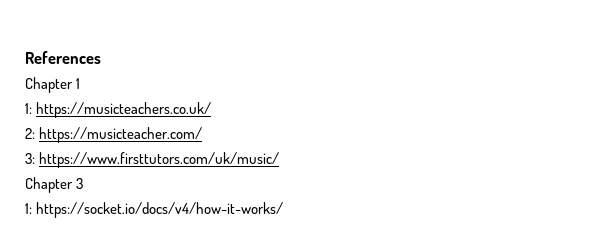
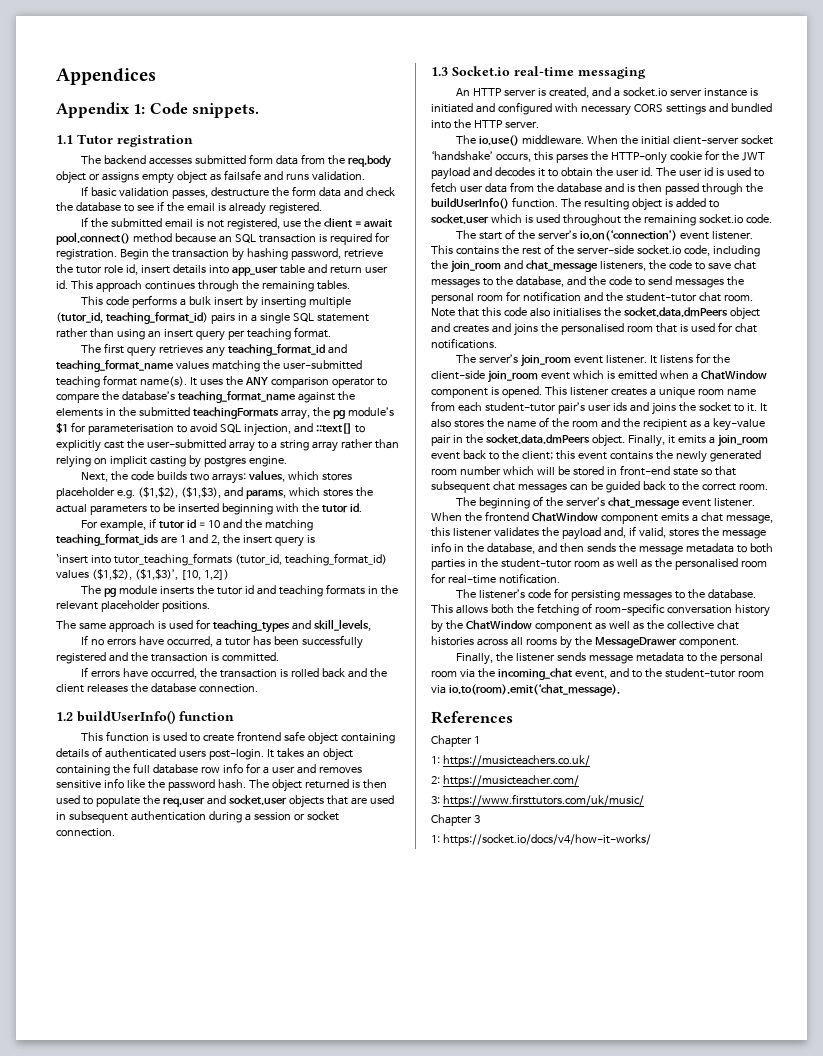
(25, 57) none -> [56,68,156,85] [56,102,260,118] [56,134,193,147] [81,154,392,168] [56,170,365,184] [81,186,396,199] [56,201,322,215] [81,217,393,230] [56,232,390,245] [56,248,383,261] [56,264,388,276] [56,280,350,292] [81,295,352,309] [56,312,369,324] [56,327,331,341] [81,343,348,357] [56,360,362,372] [56,375,387,388] [56,391,355,403] [56,407,394,420] [56,422,365,436] [56,439,399,452] [56,455,287,468] [81,470,353,484] [56,487,373,499] [56,503,362,515] [81,518,314,531] [56,534,315,547] [56,553,387,566] [56,569,229,580] [81,584,399,597] [56,600,210,612] [56,619,371,633] [81,635,364,649] [56,652,279,664] [81,667,388,679] [56,683,258,693] [56,710,234,724] [81,731,396,745] [56,747,353,761] [56,763,362,776] [56,778,387,792] [56,795,394,808] [56,811,339,823] [56,828,115,837] [431,66,646,79] [456,87,759,98] [431,102,772,116] [431,119,539,129] [456,135,774,146] [431,150,765,164] [431,167,764,180] [431,182,763,195] [431,197,719,211] [431,214,772,226] [456,229,754,241] [431,244,760,257] [431,260,756,273] [431,276,744,288] [431,291,753,304] [431,307,760,320] [431,322,757,336] [431,338,497,349] [456,353,731,367] [431,370,767,383] [431,386,756,398] [431,401,767,415] [431,417,765,431] [431,434,768,447] [431,450,761,463] [431,465,736,476] [431,481,768,493] [456,496,756,509] [431,511,773,524] [431,526,766,540] [431,542,773,555] [431,558,767,570] [431,573,560,584] [456,588,757,601] [431,603,770,617] [431,620,739,633] [431,636,739,649] [456,652,764,665] [431,668,764,680] [431,683,620,696] Appendices // Appendix 1: Code snippets. // 1.1 Tutor registration // The backend accesses submitted form data from the req.body object or assigns empty object as failsafe and runs validation. // If basic validation passes, destructure the form data and check the database to see if the email is already registered. // If the submitted email is not registered, use the client = await pool.connect() method because an SQL transaction is required for registration. Begin the transaction by hashing password, retrieve the tutor role id, insert details into app_user table and return user id. This approach continues through the remaining tables. // This code performs a bulk insert by inserting multiple (tutor_id, teaching_format_id) pairs in a single SQL statement rather than using an insert query per teaching format. // The first query retrieves any teaching_format_id and teaching_format_name values matching the user-submitted teaching format name(s). It uses the ANY comparison operator to compare the database’s teaching_format_name against the elements in the submitted teachingFormats array, the pg module’s $1 for parameterisation to avoid SQL injection, and ::text[] to explicitly cast the user-submitted array to a string array rather than relying on implicit casting by postgres engine. // Next, the code builds two arrays: values, which stores placeholder e.g. ($1,$2), ($1,$3), and params, which stores the actual parameters to be inserted beginning with the tutor id. // For example, if tutor id = 10 and the matching teaching_format_ids are 1 and 2, the insert query is // `insert into tutor_teaching_formats (tutor_id, teaching_format_id) values ($1,$2), ($1,$3)’, [10, 1,2]) // The pg module inserts the tutor id and teaching formats in the relevant placeholder positions. // The same approach is used for teaching_types and skill_levels, // If no errors have occurred, a tutor has been successfully registered and the transaction is committed. // If errors have occurred, the transaction is rolled back and the client releases the database connection. // 1.2 buildUserInfo() function // This function is used to create frontend safe object containing details of authenticated users post-login. It takes an object containing the full database row info for a user and removes sensitive info like the password hash. The object returned is then used to populate the req.user and socket.user objects that are used in subsequent authentication during a session or socket connection. // 1.3 Socket.io real-time messaging // An HTTP server is created, and a socket.io server instance is initiated and configured with necessary CORS settings and bundled into the HTTP server. // The io.use() middleware. When the initial client-server socket ‘handshake’ occurs, this parses the HTTP-only cookie for the JWT payload and decodes it to obtain the user id. The user id is used to fetch user data from the database and is then passed through the buildUserInfo() function. The resulting object is added to socket.user which is used throughout the remaining socket.io code. // The start of the server’s io.on(‘connection’) event listener. This contains the rest of the server-side socket.io code, including the join_room and chat_message listeners, the code to save chat messages to the database, and the code to send messages the personal room for notification and the student-tutor chat room. Note that this code also initialises the socket.data.dmPeers object and creates and joins the personalised room that is used for chat notifications. // The server’s join_room event listener. It listens for the client-side join_room event which is emitted when a ChatWindow component is opened. This listener creates a unique room name from each student-tutor pair’s user ids and joins the socket to it. It also stores the name of the room and the recipient as a key-value pair in the socket.data.dmPeers object. Finally, it emits a join_room event back to the client; this event contains the newly generated room number which will be stored in front-end state so that subsequent chat messages can be guided back to the correct room. // The beginning of the server’s chat_message event listener. When the frontend ChatWindow component emits a chat message, this listener validates the payload and, if valid, stores the message info in the database, and then sends the message metadata to both parties in the student-tutor room as well as the personalised room for real-time notification. // The listener’s code for persisting messages to the database. This allows both the fetching of room-specific conversation history by the ChatWindow component as well as the collective chat histories across all rooms by the MessageDrawer component. // Finally, the listener sends message metadata to the personal room via the incoming_chat event, and to the student-tutor room via io.to(room).emit(‘chat_message). //

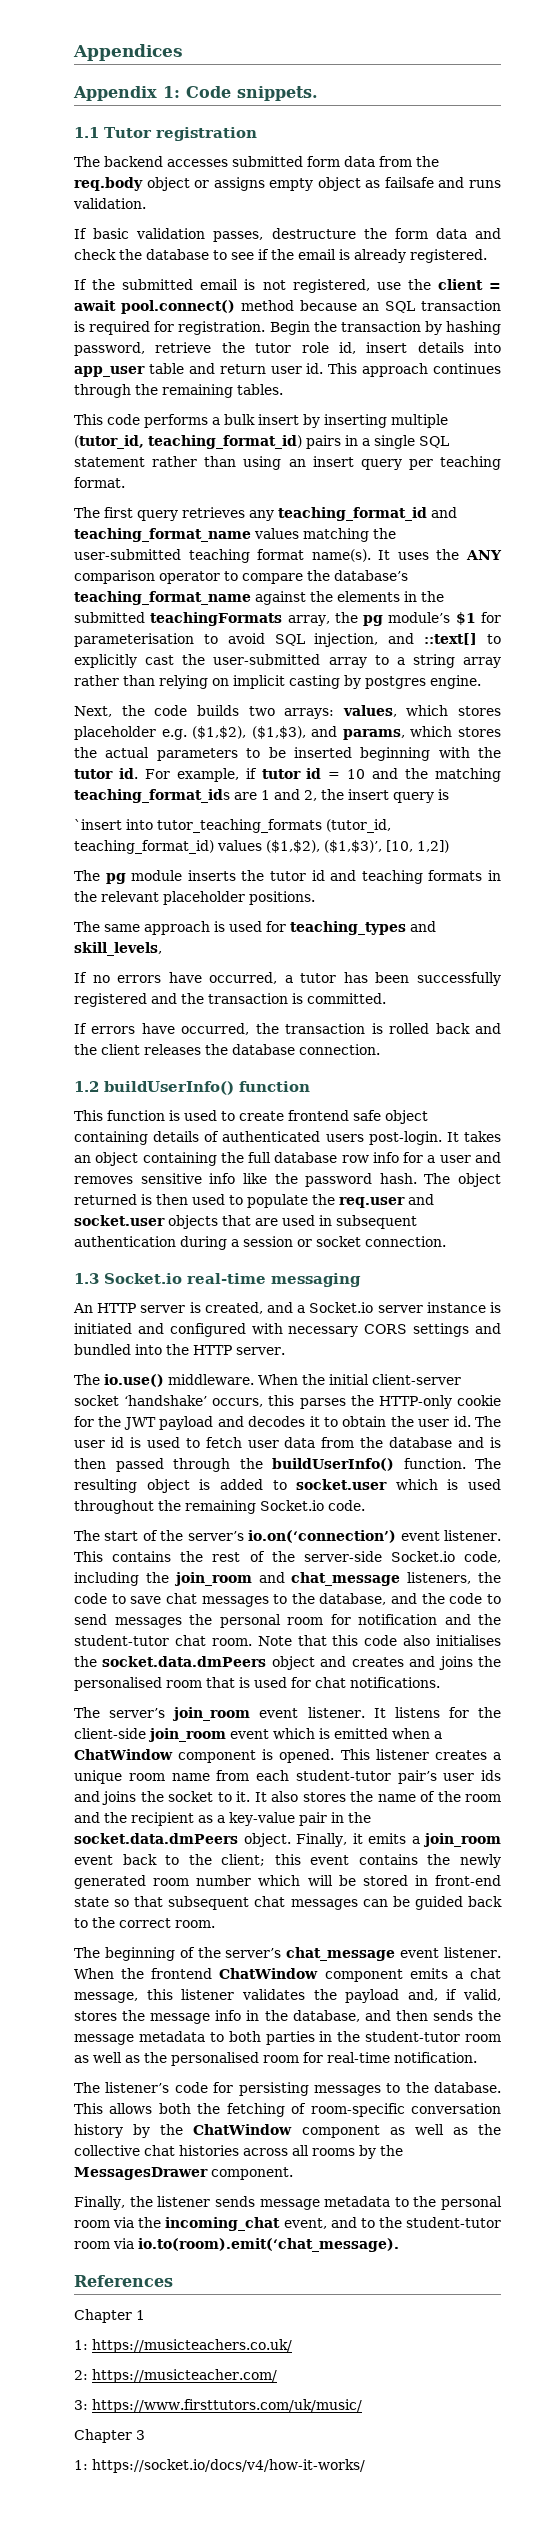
(362, 507) // -> (138, 773) none
[623,87,668,97] socket.io -> [309,1302,374,1313] Socket.io
[698,214,743,224] socket.io -> [260,1500,324,1511] Socket.io
[636,245,681,255] socket.io -> [390,1551,455,1562] Socket.io
[594,637,677,648] MessageDrawer -> [74,2167,208,2180] MessagesDrawer

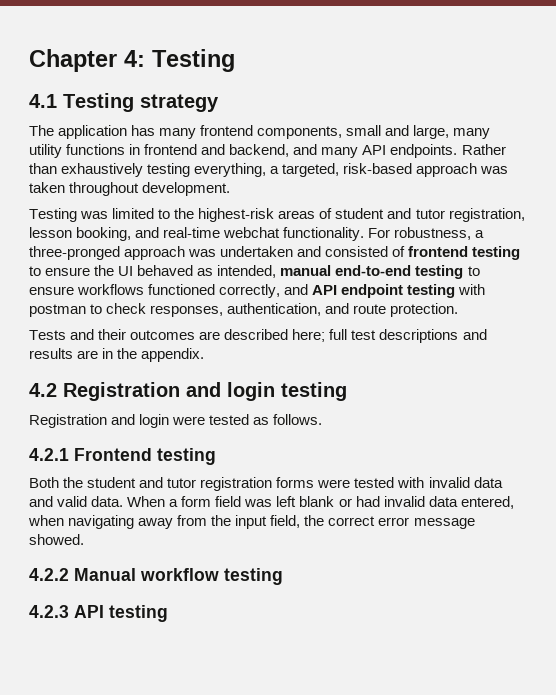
[73,44,183,61] [73,86,318,101] [74,127,257,141] [74,156,439,167] [74,177,501,191] [73,198,146,209] [74,228,501,242] [74,249,487,263] [74,279,502,293] [74,300,501,314] [74,321,501,335] [74,342,501,356] [74,363,501,377] [74,384,283,398] [74,414,448,428] [74,435,449,449] [74,456,501,470] [74,477,125,488] [74,507,457,521] [74,528,396,542] [74,549,502,563] [74,570,408,584] [74,591,444,605] [74,612,502,626] [74,633,501,647] [74,654,501,668] [74,675,481,689] [74,705,501,719] [74,726,501,740] [74,747,501,761] [74,768,502,782] [74,789,449,803] [74,819,391,833] [74,840,449,854] [74,870,502,884] [74,891,315,905] [74,921,436,935] [74,942,162,956] [74,972,501,986] [74,993,386,1007] [74,1023,502,1035] [74,1044,380,1055] [74,1081,310,1095] [74,1110,428,1124] [74,1131,502,1145] [74,1152,501,1166] [74,1173,501,1187] [74,1194,434,1208] [74,1215,417,1229] [74,1236,446,1250] [74,1273,361,1287] [73,1302,501,1314] [74,1323,501,1337] [74,1344,285,1355] [74,1374,461,1387] [74,1395,502,1409] [74,1416,502,1430] [74,1437,502,1448] [74,1458,501,1472] [74,1479,501,1493] [74,1500,365,1514] [74,1530,502,1543] [74,1551,501,1563] [74,1572,501,1586] [74,1593,501,1607] [74,1614,501,1628] [74,1635,501,1646] [74,1656,502,1670] [74,1677,440,1691] [74,1707,501,1721] [74,1728,442,1742] [74,1749,502,1763] [74,1770,501,1784] [74,1791,501,1805] [74,1812,371,1826] [74,1833,502,1847] [74,1854,501,1868] [74,1875,501,1889] [74,1896,502,1910] [74,1917,215,1928] [74,1947,502,1961] [74,1968,502,1982] [74,1989,501,2003] [74,2010,502,2024] [74,2031,501,2045] [74,2052,477,2066] [74,2082,501,2096] [74,2103,501,2117] [74,2124,501,2138] [74,2145,403,2159] [74,2167,293,2180] [74,2196,502,2210] [74,2217,501,2231] [74,2238,399,2252] [74,2275,173,2287] [74,2309,145,2323] [74,2339,292,2353] [74,2369,277,2383] [74,2399,362,2413] [74,2429,145,2443] [74,2459,365,2473] Appendices // Appendix 1: Code snippets. // 1.1 Tutor registration // The backend accesses submitted form data from the req.body object or assigns empty object as failsafe and runs validation. // If basic validation passes, destructure the form data and check the database to see if the email is already registered. // If the submitted email is not registered, use the client = await pool.connect() method because an SQL transaction is required for registration. Begin the transaction by hashing password, retrieve the tutor role id, insert details into app_user table and return user id. This approach continues through the remaining tables. // This code performs a bulk insert by inserting multiple (tutor_id, teaching_format_id) pairs in a single SQL statement rather than using an insert query per teaching format. // The first query retrieves any teaching_format_id and teaching_format_name values matching the user-submitted teaching format name(s). It uses the ANY comparison operator to compare the database’s teaching_format_name against the elements in the submitted teachingFormats array, the pg module’s $1 for parameterisation to avoid SQL injection, and ::text[] to explicitly cast the user-submitted array to a string array rather than relying on implicit casting by postgres engine. // Next, the code builds two arrays: values, which stores placeholder e.g. ($1,$2), ($1,$3), and params, which stores the actual parameters to be inserted beginning with the tutor id. For example, if tutor id = 10 and the matching teaching_format_ids are 1 and 2, the insert query is // `insert into tutor_teaching_formats (tutor_id, teaching_format_id) values ($1,$2), ($1,$3)’, [10, 1,2]) // The pg module inserts the tutor id and teaching formats in the relevant placeholder positions. // The same approach is used for teaching_types and skill_levels, // If no errors have occurred, a tutor has been successfully registered and the transaction is committed. // If errors have occurred, the transaction is rolled back and the client releases the database connection. // 1.2 buildUserInfo() function // This function is used to create frontend safe object containing details of authenticated users post-login. It takes an object containing the full database row info for a user and removes sensitive info like the password hash. The object returned is then used to populate the req.user and socket.user objects that are used in subsequent authentication during a session or socket connection. // 1.3 Socket.io real-time messaging // An HTTP server is created, and a Socket.io server instance is initiated and configured with necessary CORS settings and bundled into the HTTP server. // The io.use() middleware. When the initial client-server socket ‘handshake’ occurs, this parses the HTTP-only cookie for the JWT payload and decodes it to obtain the user id. The user id is used to fetch user data from the database and is then passed through the buildUserInfo() function. The resulting object is added to socket.user which is used throughout the remaining Socket.io code. // The start of the server’s io.on(‘connection’) event listener. This contains the rest of the server-side Socket.io code, including the join_room and chat_message listeners, the code to save chat messages to the database, and the code to send messages the personal room for notification and the student-tutor chat room. Note that this code also initialises the socket.data.dmPeers object and creates and joins the personalised room that is used for chat notifications. // The server’s join_room event listener. It listens for the client-side join_room event which is emitted when a ChatWindow component is opened. This listener creates a unique room name from each student-tutor pair’s user ids and joins the socket to it. It also stores the name of the room and the recipient as a key-value pair in the socket.data.dmPeers object. Finally, it emits a join_room event back to the client; this event contains the newly generated room number which will be stored in front-end state so that subsequent chat messages can be guided back to the correct room. // The beginning of the server’s chat_message event listener. When the frontend ChatWindow component emits a chat message, this listener validates the payload and, if valid, stores the message info in the database, and then sends the message metadata to both parties in the student-tutor room as well as the personalised room for real-time notification. // The listener’s code for persisting messages to the database. This allows both the fetching of room-specific conversation history by the ChatWindow component as well as the collective chat histories across all rooms by the MessagesDrawer component. // Finally, the listener sends message metadata to the personal room via the incoming_chat event, and to the student-tutor room via io.to(room).emit(‘chat_message). // References // Chapter 1 // 1: https://musicteachers.co.uk/ // 2: https://musicteacher.com/ // 3: https://www.firsttutors.com/uk/music/ // Chapter 3 // 1: https://socket.io/docs/v4/how-it-works/ -> [29,49,235,72] [29,93,219,112] [29,125,491,139] [29,144,506,158] [29,163,509,177] [29,182,231,196] [29,208,525,222] [29,227,485,241] [29,246,521,260] [29,265,480,279] [29,284,486,298] [29,303,459,317] [29,329,487,343] [29,348,205,362] [29,382,347,401] [29,414,323,428] [29,448,216,465] [29,477,503,491] [29,496,514,509] [28,515,475,529] [29,534,84,545] [29,568,283,585] [29,605,168,622] Chapter 4: Testing // 4.1 Testing strategy // The application has many frontend components, small and large, many utility functions in frontend and backend, and many API endpoints. Rather than exhaustively testing everything, a targeted, risk-based approach was taken throughout development. // Testing was limited to the highest-risk areas of student and tutor registration, lesson booking, and real-time webchat functionality. For robustness, a three-pronged approach was undertaken and consisted of frontend testing to ensure the UI behaved as intended, manual end-to-end testing to ensure workflows functioned correctly, and API endpoint testing with postman to check responses, authentication, and route protection. // Tests and their outcomes are described here; full test descriptions and results are in the appendix. // 4.2 Registration and login testing // Registration and login were tested as follows. // 4.2.1 Frontend testing // Both the student and tutor registration forms were tested with invalid data and valid data. When a form field was left blank or had invalid data entered, when navigating away from the input field, the correct error message showed. // 4.2.2 Manual workflow testing // 4.2.3 API testing

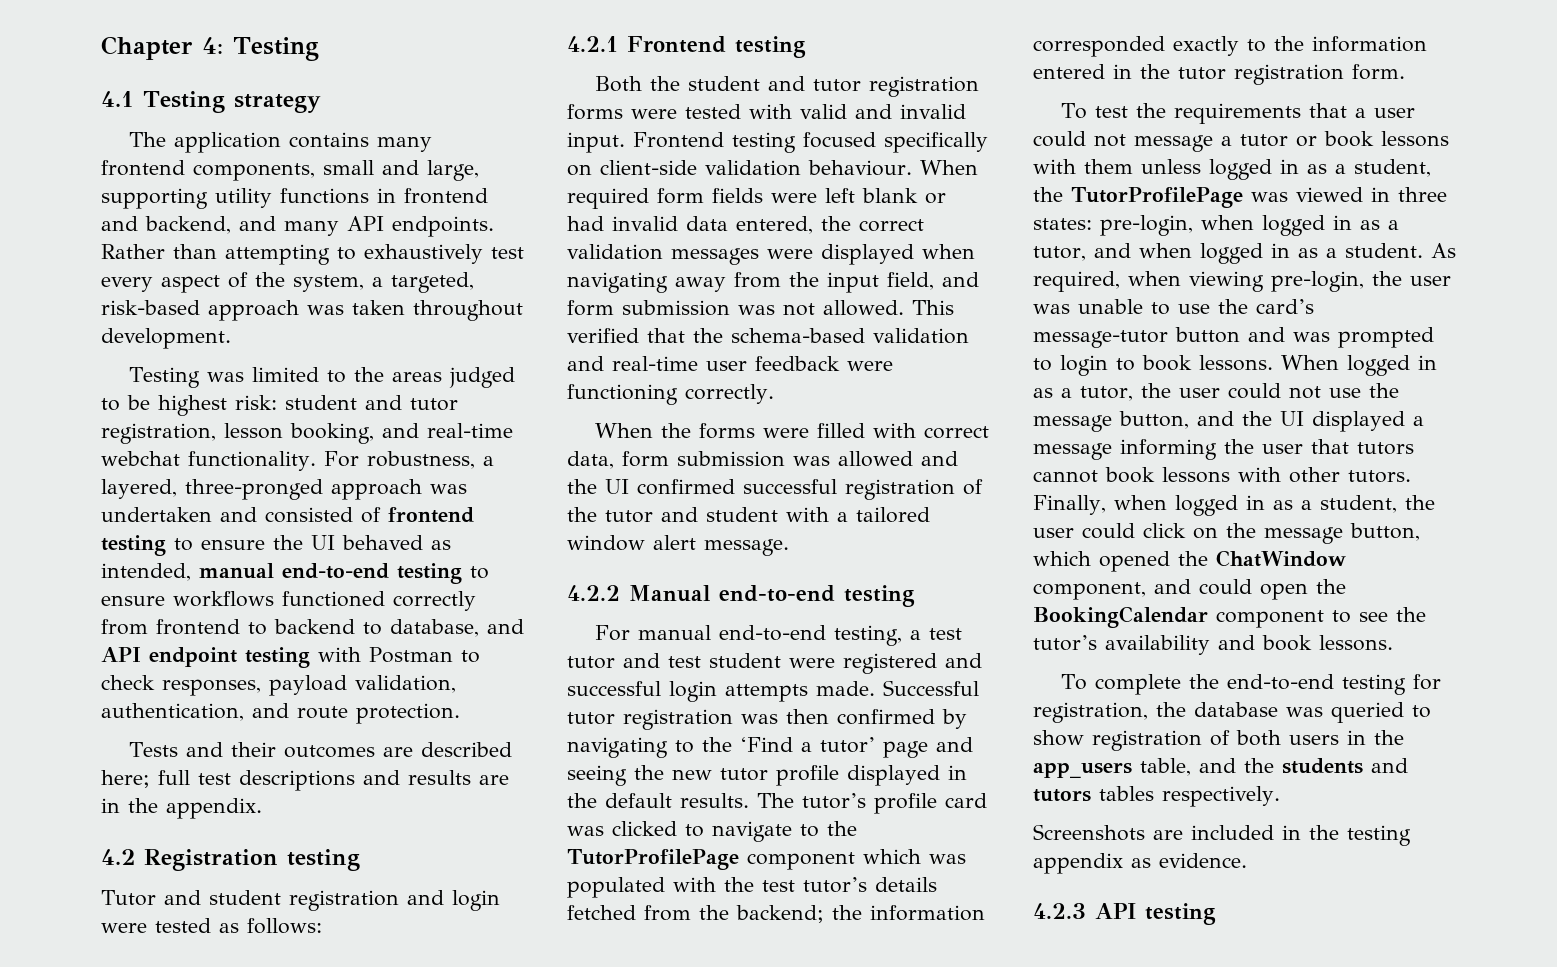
[131,125,156,136] has -> [289,132,370,148] contains
[453,128,491,139] many -> [101,188,208,209] supporting
[61,163,267,177] exhaustively testing everything, -> [225,244,524,265] [101,272,364,293] attempting to exhaustively test every aspect of the system,
[198,208,333,222] highest-risk areas of -> [392,367,516,388] [101,395,277,416] areas judged to be highest risk:
(485, 234) none -> [101,479,177,499] layered,
[219,284,281,298] correctly, -> [393,591,476,611] [101,619,479,637] correctly from frontend to backend to database,
[29,304,86,317] postman -> [369,647,453,663] Postman
(224, 311) none -> [269,675,456,696] payload validation,
[186,382,347,401] [29,414,107,428] and login testing // Registration -> [287,849,360,871] [101,890,399,911] testing // Tutor and student registration
[273,414,323,425] follows. -> [247,918,322,934] follows:
[428,477,503,488] [29,496,273,507] invalid data and valid data. When a form field was -> [800,104,966,119] [567,132,988,153] [567,160,978,176] [567,188,817,209] valid and invalid input. Frontend testing focused specifically on client-side validation behaviour. When required form fields were
(514, 502) none -> [821,216,924,232] [567,244,914,265] the correct validation messages were displayed
[304,515,475,529] [29,534,84,545] the correct error message showed. -> [942,272,979,287] [567,300,954,316] [567,328,969,344] [567,356,893,371] [567,384,774,405] [595,423,990,439] [567,451,958,469] [567,479,983,500] [567,507,930,523] [567,535,789,556] and form submission was not allowed. This verified that the schema-based validation and real-time user feedback were functioning correctly. // When the forms were filled with correct data, form submission was allowed and the UI confirmed successful registration of the tutor and student with a tailored window alert message.
[140,568,283,585] workflow testing -> [719,585,915,607] [595,625,963,646] [567,653,982,674] [567,680,979,702] [567,709,967,730] [567,737,973,758] [567,765,967,786] [567,793,987,814] [567,821,857,842] [567,849,966,870] [567,877,937,898] [567,905,985,923] [1033,36,1427,57] [1033,64,1405,85] [1061,103,1416,124] [1033,131,1449,152] [1033,159,1431,180] [1033,187,1447,208] [1033,215,1399,236] [1033,243,1456,264] [1033,271,1451,292] [1033,299,1314,315] [1033,327,1434,348] [1033,355,1437,376] [1033,383,1399,401] [1033,411,1424,432] [1033,439,1414,460] [1033,467,1411,483] [1033,495,1435,516] [1033,523,1420,544] [1033,550,1346,572] [1033,579,1346,600] [1033,606,1426,628] [1033,635,1393,655] [1061,674,1442,695] [1033,702,1431,723] [1033,730,1404,751] [1033,758,1408,778] [1033,786,1280,807] [1033,824,1411,846] [1033,853,1247,874] end-to-end testing // For manual end-to-end testing, a test tutor and test student were registered and successful login attempts made. Successful tutor registration was then confirmed by navigating to the ‘Find a tutor’ page and seeing the new tutor profile displayed in the default results. The tutor’s profile card was clicked to navigate to the TutorProfilePage component which was populated with the test tutor’s details fetched from the backend; the information corresponded exactly to the information entered in the tutor registration form. // To test the requirements that a user could not message a tutor or book lessons with them unless logged in as a student, the TutorProfilePage was viewed in three states: pre-login, when logged in as a tutor, and when logged in as a student. As required, when viewing pre-login, the user was unable to use the card’s message-tutor button and was prompted to login to book lessons. When logged in as a tutor, the user could not use the message button, and the UI displayed a message informing the user that tutors cannot book lessons with other tutors. Finally, when logged in as a student, the user could click on the message button, which opened the ChatWindow component, and could open the BookingCalendar component to see the tutor’s availability and book lessons. // To complete the end-to-end testing for registration, the database was queried to show registration of both users in the app_users table, and the students and tutors tables respectively. // Screenshots are included in the testing appendix as evidence.

